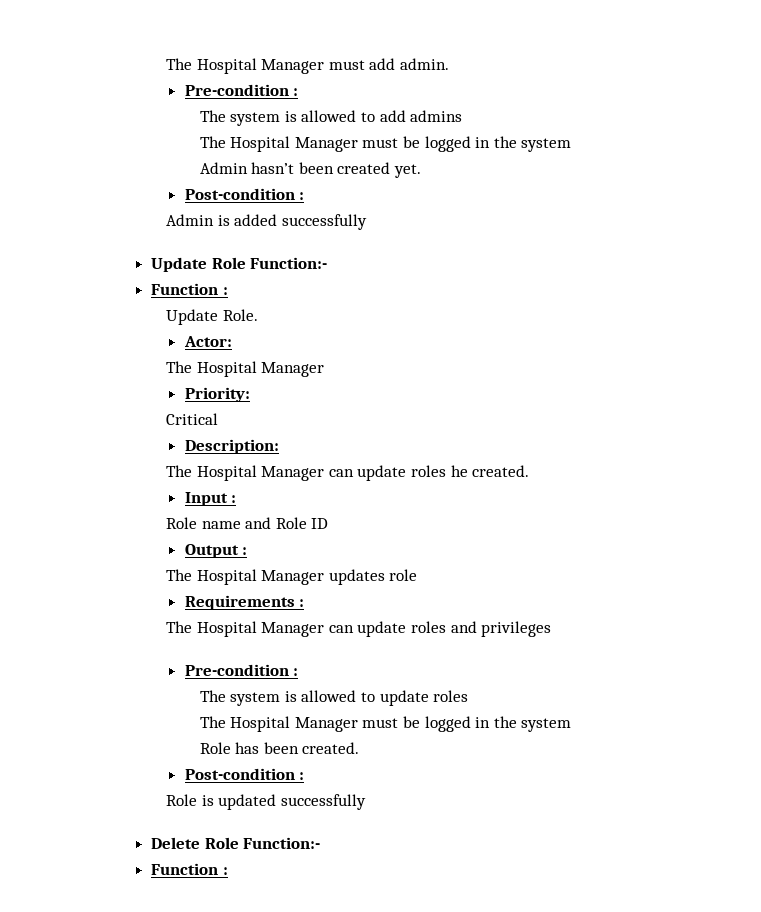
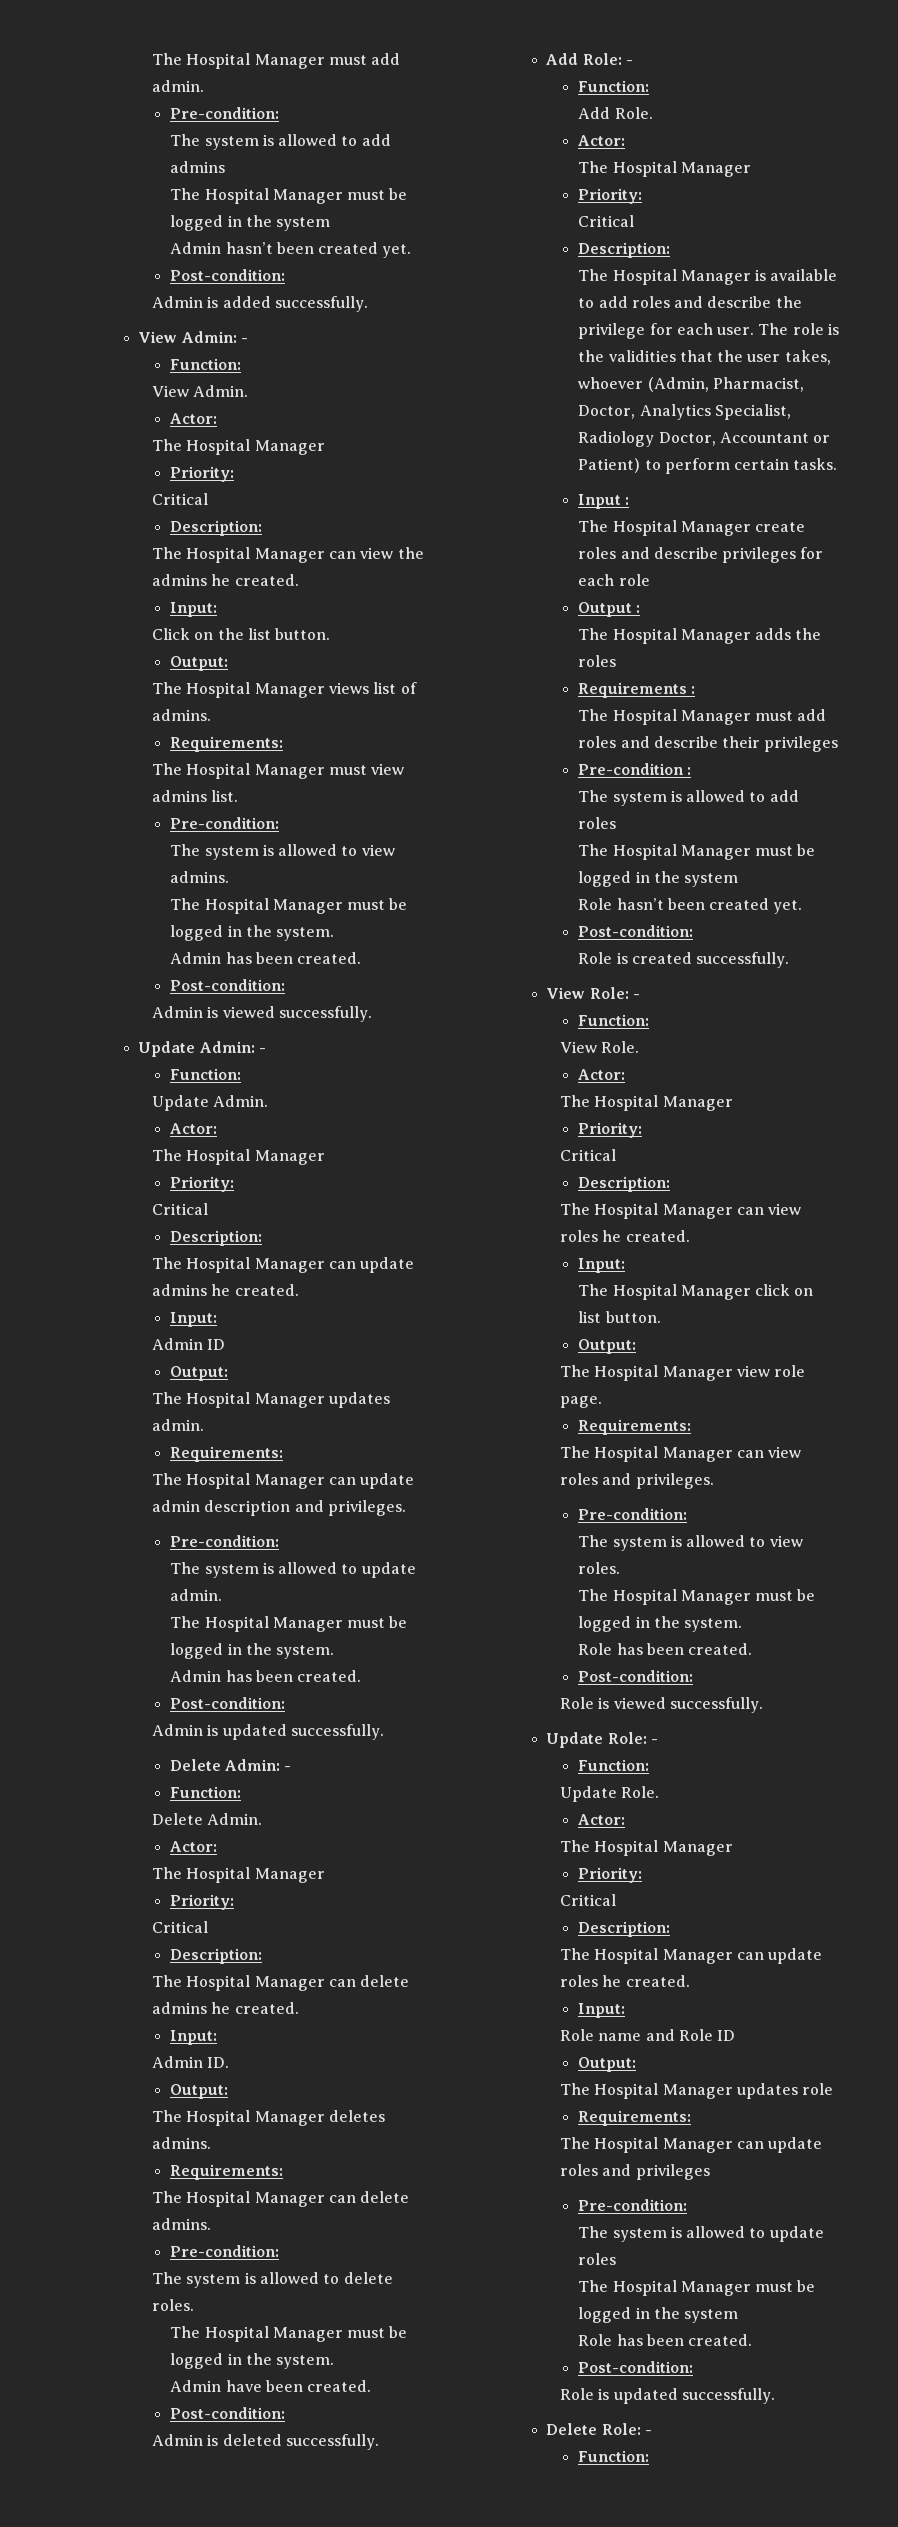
[184,84,299,96] Pre-condition : -> [169,107,279,119] Pre-condition:
[184,188,305,200] Post-condition : -> [169,269,285,281] Post-condition:
[281,214,367,230] [151,257,328,272] [151,283,228,295] successfully // Update Role Function:- // Function : -> [274,296,368,312] [138,331,248,343] [169,358,241,370] [151,385,249,397] [169,413,217,424] [151,439,325,455] [169,466,234,482] [151,493,208,505] [169,520,262,536] [151,547,424,563] [151,574,299,586] [169,602,217,617] [151,628,331,640] [169,656,228,671] [151,682,417,698] [151,709,211,721] [169,736,283,752] [151,763,405,779] [151,790,239,802] [169,817,279,829] [170,844,395,860] [170,871,230,883] [170,898,408,914] [170,925,335,941] [170,952,362,964] [169,979,285,991] [151,1006,372,1022] [138,1041,266,1057] [169,1068,241,1080] [151,1095,269,1111] [169,1123,217,1134] [151,1149,325,1165] [169,1176,234,1192] [151,1203,208,1215] [169,1230,262,1246] [151,1257,415,1273] [151,1284,299,1296] [169,1312,217,1327] [151,1338,226,1350] [169,1366,228,1381] [151,1392,390,1408] [151,1419,204,1431] [169,1446,283,1462] [151,1473,415,1489] [151,1500,406,1516] [169,1535,279,1547] [170,1562,416,1578] [170,1589,223,1601] [170,1616,408,1632] [170,1643,335,1659] [170,1670,362,1682] [169,1697,285,1709] [151,1724,384,1740] [169,1759,292,1771] [169,1786,241,1798] [151,1813,263,1825] [169,1841,217,1852] [151,1867,325,1883] [169,1894,234,1910] [151,1921,208,1933] [169,1948,262,1964] [151,1975,410,1991] [151,2002,299,2014] [169,2030,217,2045] [151,2056,230,2068] [169,2084,228,2099] [151,2110,385,2126] [151,2137,211,2149] [169,2164,283,2180] [151,2191,410,2207] [151,2218,211,2230] [169,2245,279,2257] [151,2272,393,2288] [151,2299,194,2311] [170,2326,408,2342] [170,2353,335,2369] [170,2380,372,2392] [169,2407,285,2419] [151,2434,379,2450] [546,53,633,65] [577,80,649,92] [578,107,653,119] [577,135,625,146] [578,161,751,177] [577,188,642,204] [578,215,635,227] [577,242,670,258] [578,269,838,285] [578,296,802,308] [578,323,840,339] [578,350,831,365] [578,377,804,392] [578,404,791,420] [578,431,831,447] [578,458,838,474] [577,494,629,509] [578,520,806,536] [578,547,824,563] [578,574,650,586] [577,602,640,617] [578,628,822,644] [578,655,617,667] [577,682,695,698] [578,709,827,725] [578,736,839,752] [577,763,691,775] [578,790,799,806] [578,817,617,829] [578,844,816,860] [578,871,739,887] [578,898,803,914] [577,925,693,937] [578,952,790,968] [546,987,640,999] [577,1014,649,1026] [559,1041,640,1053] [577,1069,625,1080] [559,1095,733,1111] [577,1122,642,1138] [559,1149,616,1161] [577,1176,670,1192] [559,1203,802,1219] [559,1230,690,1242] [577,1258,625,1273] [578,1284,814,1300] [578,1311,661,1323] [577,1339,636,1354] [559,1365,806,1381] [559,1396,602,1408] [577,1419,691,1435] [559,1446,802,1462] [559,1473,714,1489] [577,1508,687,1520] [578,1535,803,1551] [578,1562,621,1574] [578,1589,816,1605] [578,1616,743,1632] [578,1643,753,1655] [577,1670,693,1682] [559,1697,763,1713] [546,1732,658,1748] [577,1759,649,1771] successfully. // View Admin: - // Function: // View Admin. // Actor: // The Hospital Manager // Priority: // Critical // Description: // The Hospital Manager can view the admins he created. // Input: // Click on the list button. // Output: // The Hospital Manager views list of admins. // Requirements: // The Hospital Manager must view admins list. // Pre-condition: // The system is allowed to view admins. // The Hospital Manager must be logged in the system. // Admin has been created. // Post-condition: // Admin is viewed successfully. // Update Admin: - // Function: // Update Admin. // Actor: // The Hospital Manager // Priority: // Critical // Description: // The Hospital Manager can update admins he created. // Input: // Admin ID // Output: // The Hospital Manager updates admin. // Requirements: // The Hospital Manager can update admin description and privileges. // Pre-condition: // The system is allowed to update admin. // The Hospital Manager must be logged in the system. // Admin has been created. // Post-condition: // Admin is updated successfully. // Delete Admin: - // Function: // Delete Admin. // Actor: // The Hospital Manager // Priority: // Critical // Description: // The Hospital Manager can delete admins he created. // Input: // Admin ID. // Output: // The Hospital Manager deletes admins. // Requirements: // The Hospital Manager can delete admins. // Pre-condition: // The system is allowed to delete roles. // The Hospital Manager must be logged in the system. // Admin have been created. // Post-condition: // Admin is deleted successfully. // Add Role: - // Function: // Add Role. // Actor: // The Hospital Manager // Priority: // Critical // Description: // The Hospital Manager is available to add roles and describe the privilege for each user. The role is the validities that the user takes, whoever (Admin, Pharmacist, Doctor, Analytics Specialist, Radiology Doctor, Accountant or Patient) to perform certain tasks. // Input : // The Hospital Manager create roles and describe privileges for each role // Output : // The Hospital Manager adds the roles // Requirements : // The Hospital Manager must add roles and describe their privileges // Pre-condition : // The system is allowed to add roles // The Hospital Manager must be logged in the system // Role hasn’t been created yet. // Post-condition: // Role is created successfully. // View Role: - // Function: // View Role. // Actor: // The Hospital Manager // Priority: // Critical // Description: // The Hospital Manager can view roles he created. // Input: // The Hospital Manager click on list button. // Output: // The Hospital Manager view role page. // Requirements: // The Hospital Manager can view roles and privileges. // Pre-condition: // The system is allowed to view roles. // The Hospital Manager must be logged in the system. // Role has been created. // Post-condition: // Role is viewed successfully. // Update Role: - // Function:
[184,492,237,506] Input : -> [577,2003,625,2018] Input:
[184,544,248,558] Output : -> [577,2057,636,2072] Output:
[184,595,305,610] Requirements : -> [577,2110,691,2126] Requirements:
[184,664,299,676] Pre-condition : -> [577,2199,687,2211] Pre-condition:
[184,768,305,780] Post-condition : -> [577,2361,693,2373] Post-condition:
[280,794,366,810] [151,837,321,849] [151,863,228,875] successfully // Delete Role Function:- // Function : -> [681,2388,775,2404] [546,2423,652,2435] [577,2450,649,2462] successfully. // Delete Role: - // Function:

